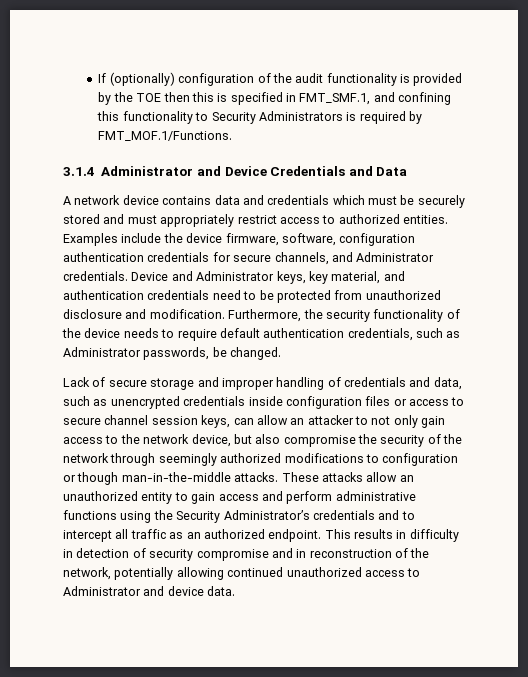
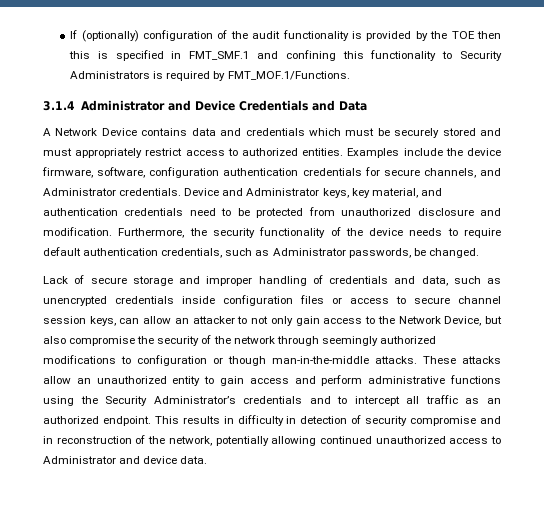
[299,93,371,105] FMT_SMF.1, -> [189,51,250,60] FMT_SMF.1
[74,195,159,205] network device -> [55,128,137,136] Network Device
[143,434,231,447] network device, -> [398,316,482,326] Network Device,

